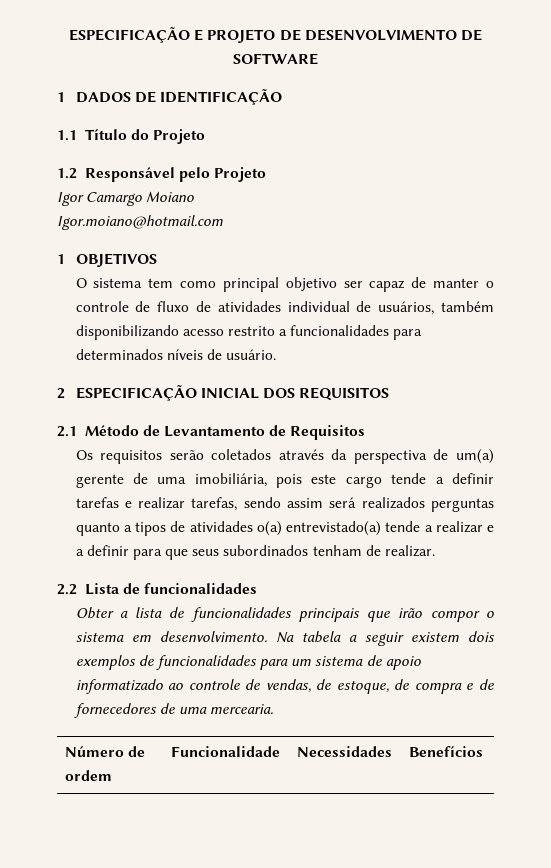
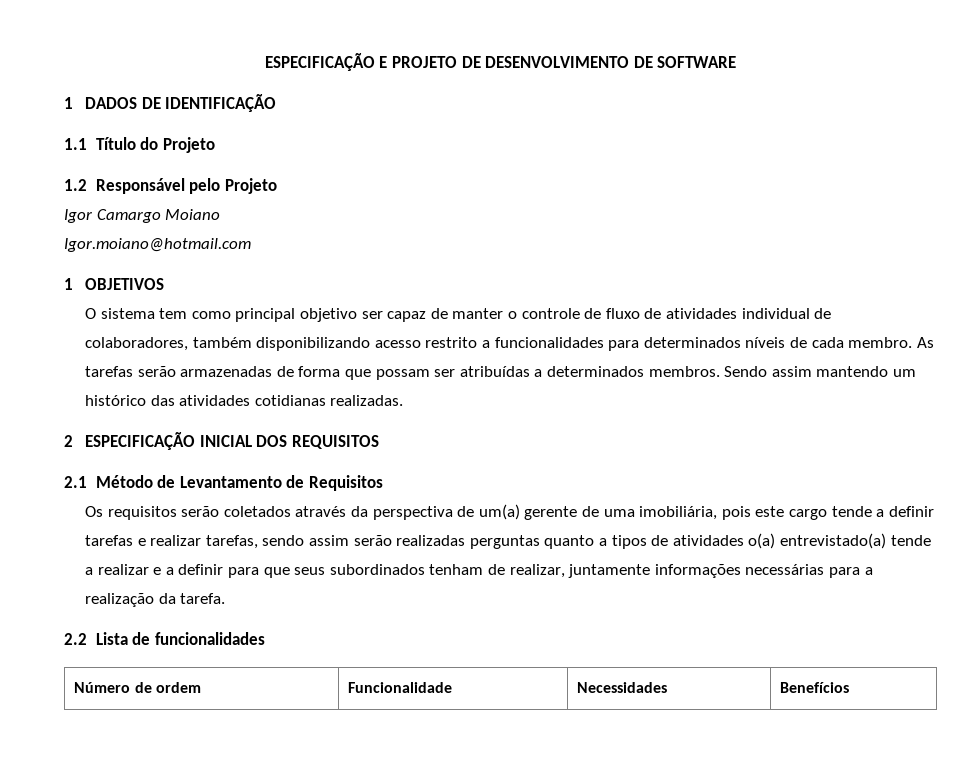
[378,301,435,315] usuários, -> [85,337,189,351] colaboradores,
[226,349,277,360] usuário. -> [811,337,934,348] [85,366,916,380] [85,395,404,406] cada membro. As tarefas serão armazenadas de forma que possam ser atribuídas a determinados membros. Sendo assim mantendo um histórico das atividades cotidianas realizadas.
[329,497,425,509] será realizados -> [353,535,466,546] serão realizadas
[384,545,435,557] [57,583,258,595] [75,607,494,622] [75,631,495,646] [75,655,421,670] [75,679,494,694] [73,703,274,718] realizar. // 2.2 Lista de funcionalidades // Obter a lista de funcionalidades principais que irão compor o sistema em desenvolvimento. Na tabela a seguir existem dois exemplos de funcionalidades para um sistema de apoio informatizado ao controle de vendas, de estoque, de compra e de fornecedores de uma mercearia. -> [509,564,873,578] [85,593,226,607] [64,632,265,645] realizar, juntamente informações necessárias para a realização da tarefa. // 2.2 Lista de funcionalidades

